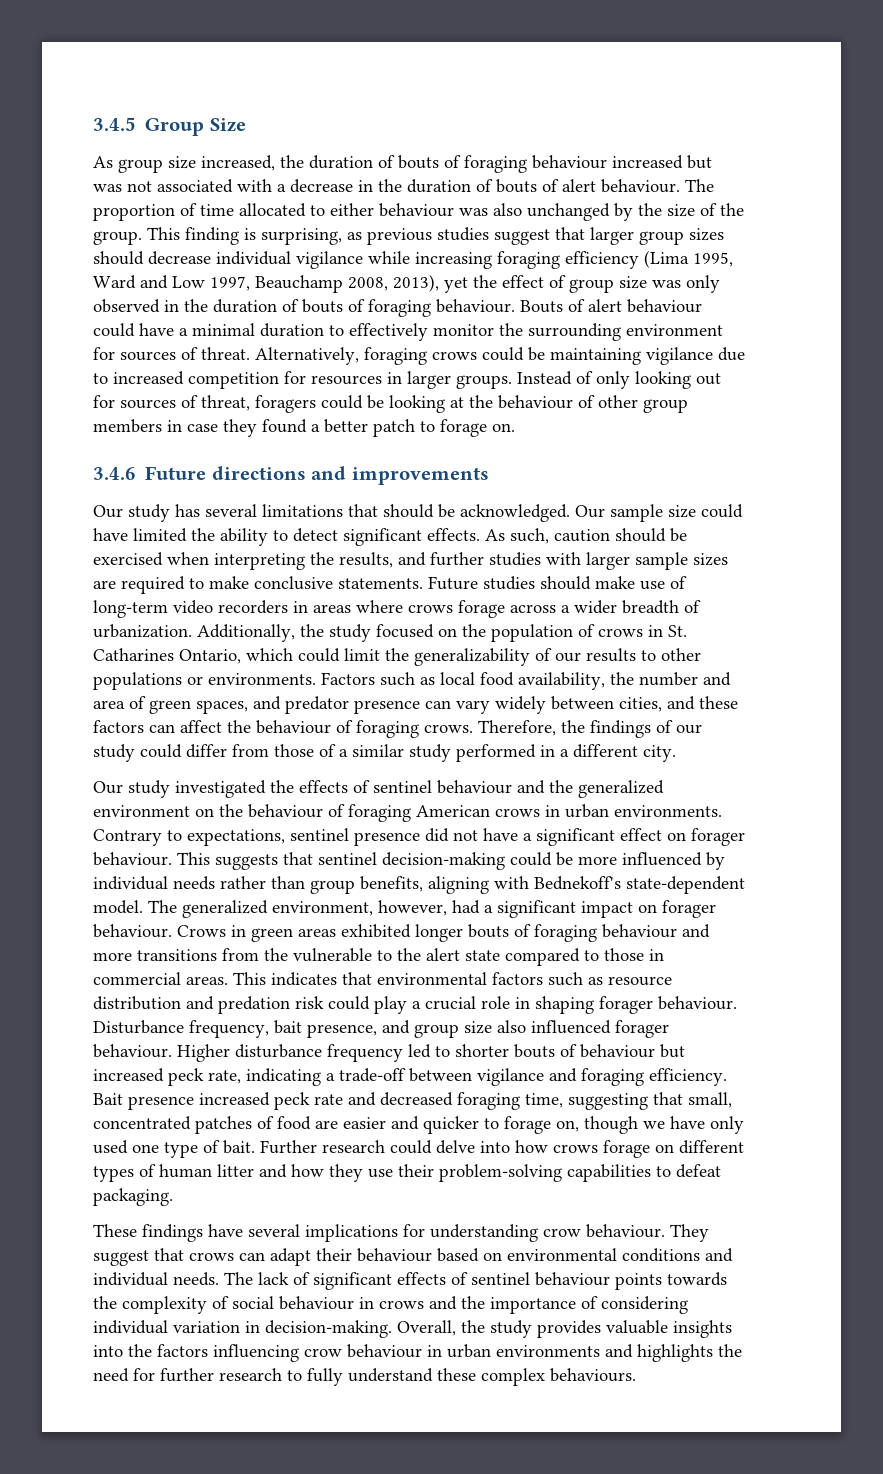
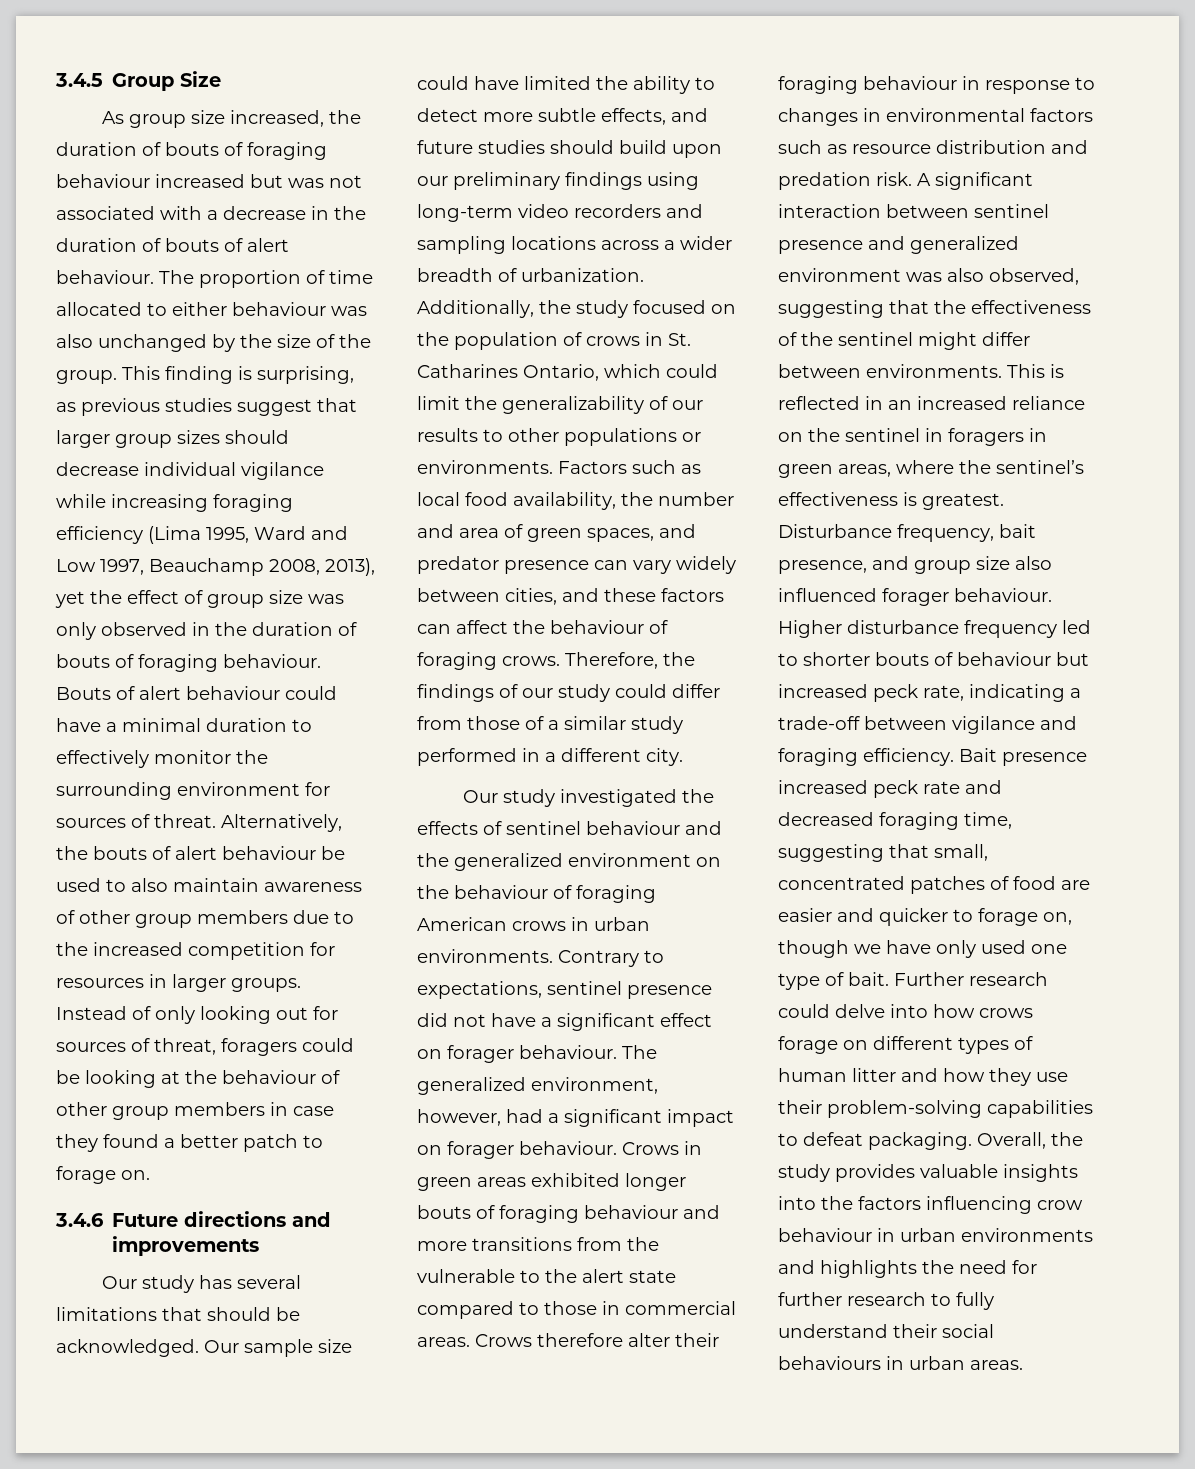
[364,347,713,365] foraging crows could be maintaining vigilance -> [56,846,345,860] [56,878,362,892] [56,910,288,928] the bouts of alert behaviour be used to also maintain awareness of other group members
(108, 378) none -> [56,942,88,956] the
[343,528,687,546] [93,552,728,570] [93,576,687,594] [93,600,505,618] significant effects. As such, caution should be exercised when interpreting the results, and further studies with larger sample sizes are required to make conclusive statements. Future studies should make use of long-term video recorders in areas where crows forage -> [483,108,708,125] [417,140,722,158] [417,172,699,190] [417,204,703,222] [417,236,596,254] more subtle effects, and future studies should build upon our preliminary findings using long-term video recorders and sampling locations
[177,852,725,870] [93,876,745,894] [93,900,143,914] This suggests that sentinel decision-making could be more influenced by individual needs rather than group benefits, aligning with Bednekoff's state-dependent model. -> (617, 1052) none
[233,972,372,986] This indicates that -> [475,1333,719,1347] [778,76,1095,94] [778,108,881,126] Crows therefore alter their foraging behaviour in response to changes in
[295,996,737,1014] risk could play a crucial role in shaping forager behaviour. -> [876,172,1033,190] [778,204,1049,218] [778,236,1019,254] [778,268,1079,285] [778,300,1091,318] [778,332,1030,350] [778,364,1064,378] [778,396,1085,410] [778,428,1047,446] [778,460,1084,478] [778,492,1004,510] risk. A significant interaction between sentinel presence and generalized environment was also observed, suggesting that the effectiveness of the sentinel might differ between environments. This is reflected in an increased reliance on the sentinel in foragers in green areas, where the sentinel’s effectiveness is greatest.
[93,1224,709,1242] [93,1248,733,1266] [93,1272,727,1290] [93,1296,688,1314] [93,1320,392,1338] // These findings have several implications for understanding crow behaviour. They suggest that crows can adapt their behaviour based on environmental conditions and individual needs. The lack of significant effects of sentinel behaviour points towards the complexity of social behaviour in crows and the importance of considering individual variation in decision-making. -> (972, 1141) none
[437,1368,636,1386] these complex behaviours. -> [893,1324,994,1338] [778,1356,1023,1370] their social behaviours in urban areas.

